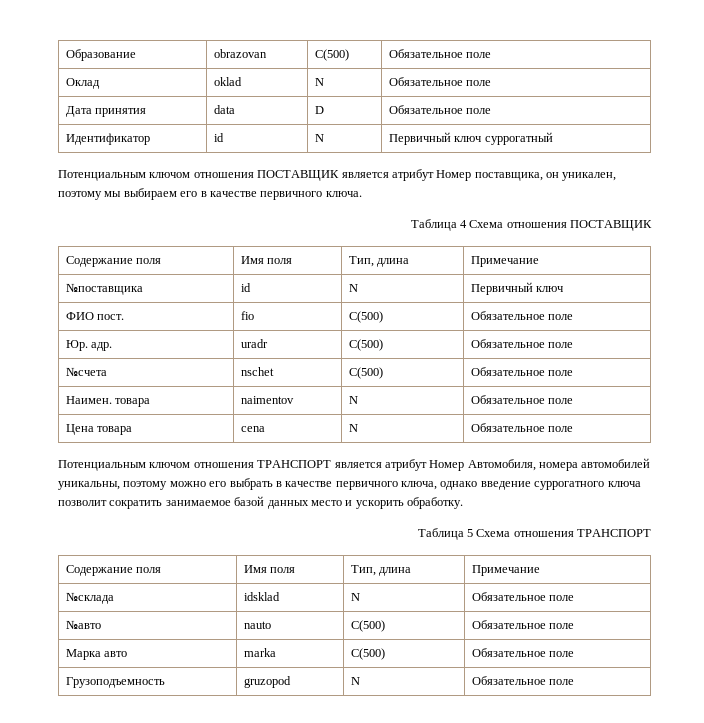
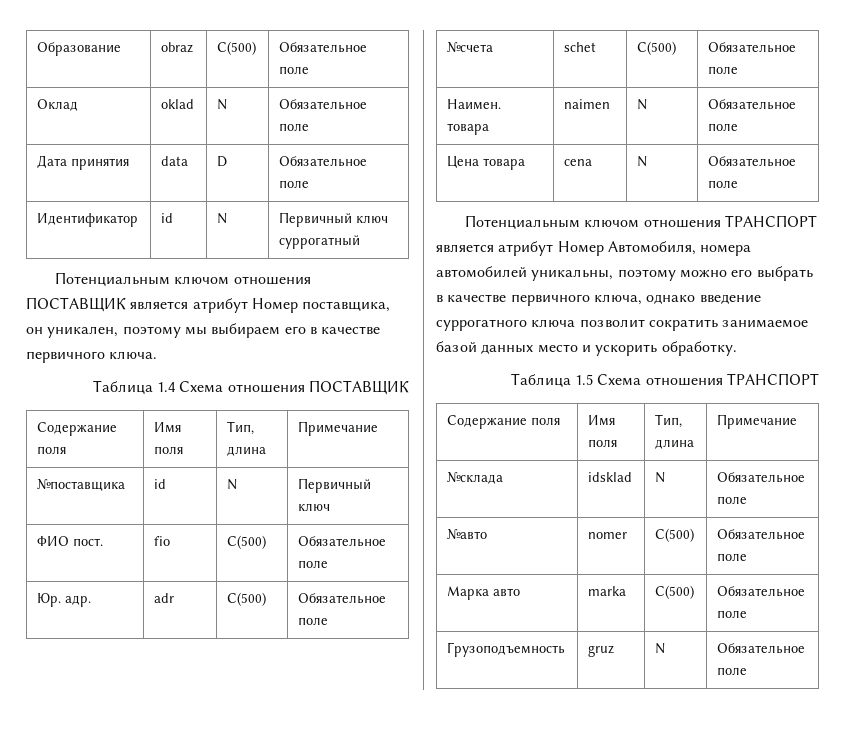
[213,49,267,58] obrazovan -> [161,42,194,53] obraz
[459,220,467,228] 4 -> [157,382,177,392] 1.4
[240,339,268,348] uradr -> [154,593,175,603] adr
[240,367,274,376] nschet -> [564,42,597,52] schet
[240,396,294,404] naimentov -> [564,99,611,109] naimen
[466,529,473,537] 5 -> [575,374,594,385] 1.5
[243,621,271,629] nauto -> [588,532,628,539] nomer
[243,676,291,688] gruzopod -> [588,645,615,657] gruz

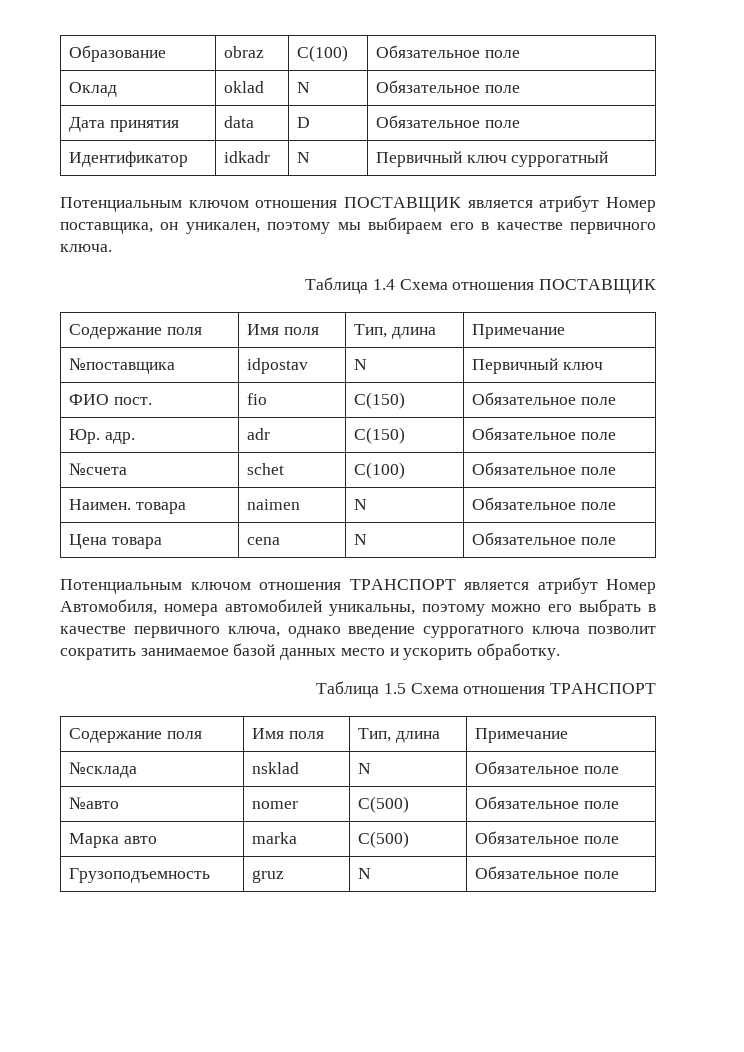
[217,41,257,55] C(500) -> [296,45,348,62] C(100)
[161,213,174,223] id -> [223,151,270,163] idkadr
[154,479,167,489] id -> [246,358,308,374] idpostav
[227,535,267,549] C(500) -> [353,392,405,409] C(150)
[227,592,267,606] C(500) -> [353,427,405,444] C(150)
[637,41,677,55] C(500) -> [353,462,405,479] C(100)
[588,472,633,482] idsklad -> [251,762,299,774] nsklad

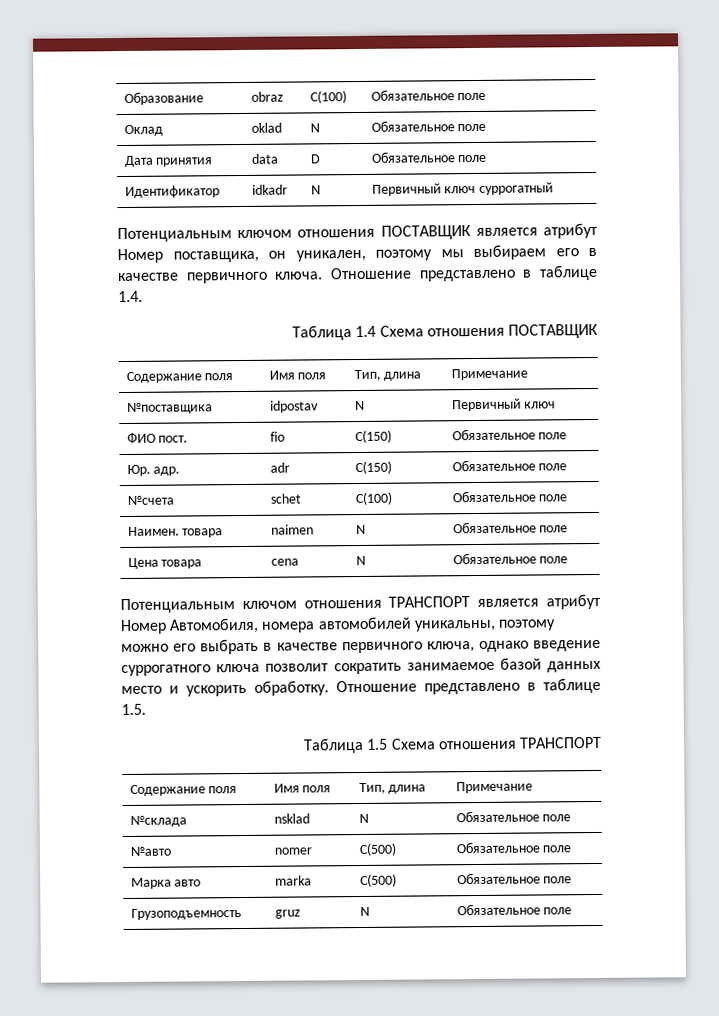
(112, 248) none -> [330,264,598,282] [118,290,143,303] Отношение представлено в таблице 1.4.
(561, 651) none -> [336,677,601,695] [121,703,146,716] Отношение представлено в таблице 1.5.

